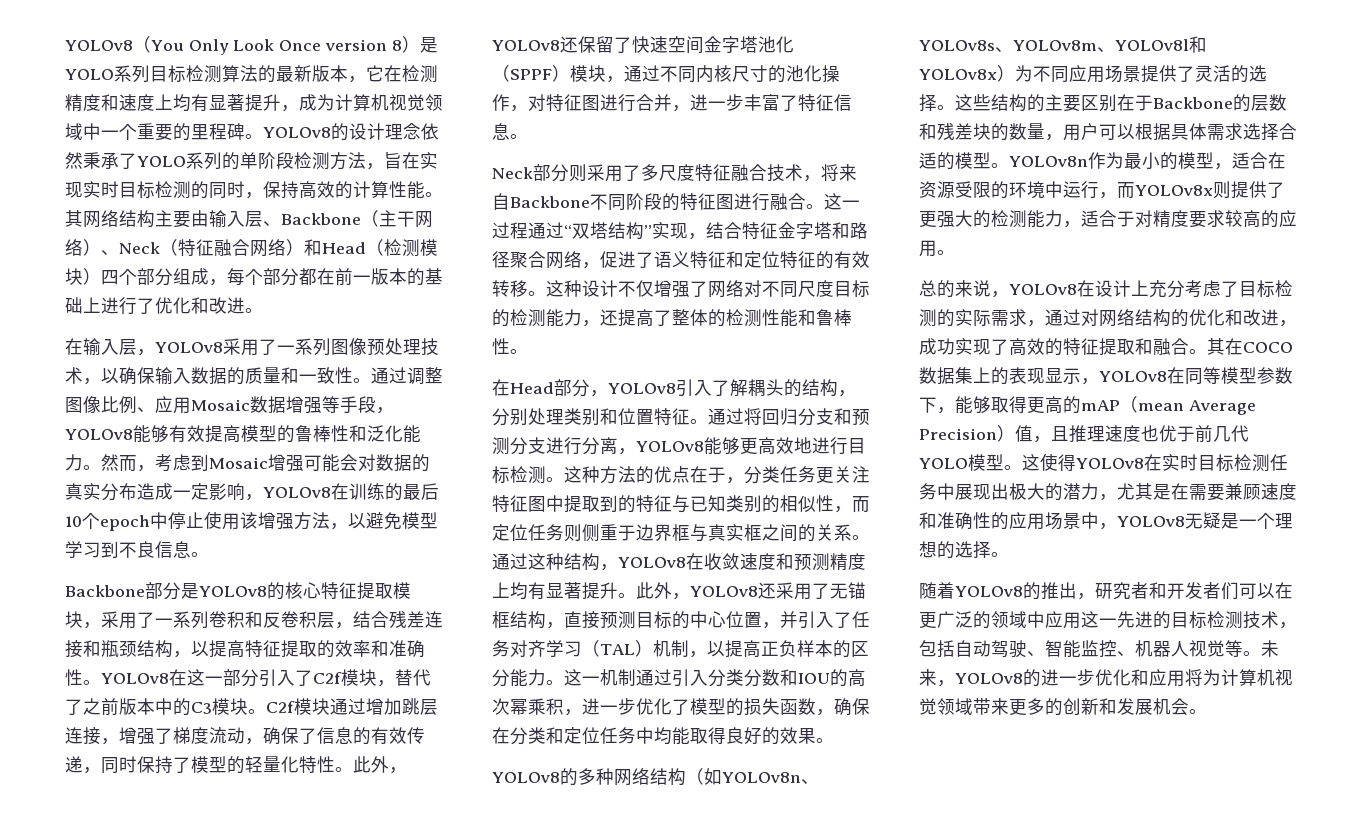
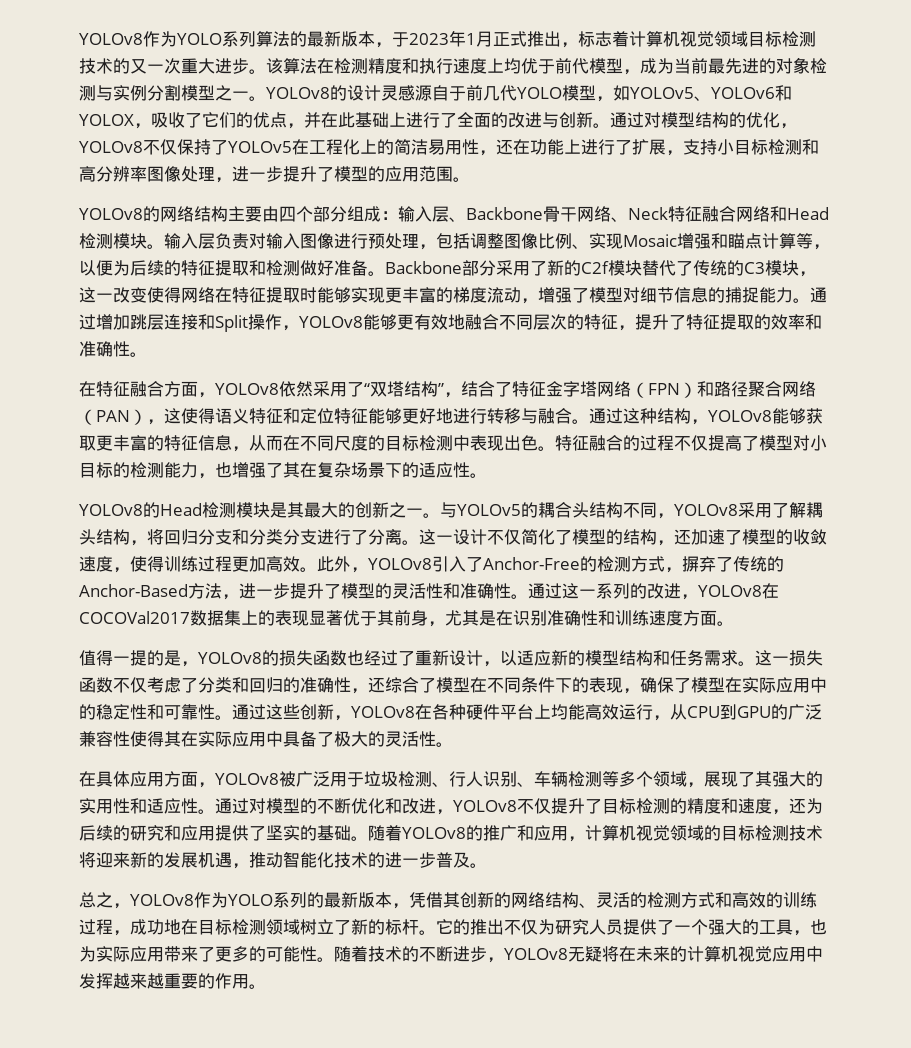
[65,36,438,55] [65,65,438,83] [65,94,443,112] [65,123,439,141] [65,152,438,170] [65,181,443,199] [65,210,433,228] [65,239,438,257] [65,268,443,286] [65,297,263,315] [65,338,439,356] [65,367,443,385] [65,396,394,414] [65,425,421,443] [65,454,430,472] [65,483,439,501] [65,511,438,531] [65,541,209,558] [65,582,411,600] [65,611,443,629] [65,640,245,658] YOLOv8（You Only Look Once version 8）是YOLO系列目标检测算法的最新版本，它在检测精度和速度上均有显著提升，成为计算机视觉领域中一个重要的里程碑。YOLOv8的设计理念依然秉承了YOLO系列的单阶段检测方法，旨在实现实时目标检测的同时，保持高效的计算性能。其网络结构主要由输入层、Backbone（主干网络）、Neck（特征融合网络）和Head（检测模块）四个部分组成，每个部分都在前一版本的基础上进行了优化和改进。 // 在输入层，YOLOv8采用了一系列图像预处理技术，以确保输入数据的质量和一致性。通过调整图像比例、应用Mosaic数据增强等手段，YOLOv8能够有效提高模型的鲁棒性和泛化能力。然而，考虑到Mosaic增强可能会对数据的真实分布造成一定影响，YOLOv8在训练的最后10个epoch中停止使用该增强方法，以避免模型学习到不良信息。 // Backbone部分是YOLOv8的核心特征提取模块，采用了一系列卷积和反卷积层，结合残差连接和瓶颈结构，以提高 -> [79,30,816,48] [79,57,827,75] [79,85,792,102] [79,112,797,129] [79,139,819,156] [79,166,470,183] [79,206,829,222] [79,233,830,250] [79,260,816,277] [79,287,827,304] [79,314,686,332] YOLOv8作为YOLO系列算法的最新版本，于2023年1月正式推出，标志着计算机视觉领域目标检测技术的又一次重大进步。该算法在检测精度和执行速度上均优于前代模型，成为当前最先进的对象检测与实例分割模型之一。YOLOv8的设计灵感源自于前几代YOLO模型，如YOLOv5、YOLOv6和YOLOX，吸收了它们的优点，并在此基础上进行了全面的改进与创新。通过对模型结构的优化，YOLOv8不仅保持了YOLOv5在工程化上的简洁易用性，还在功能上进行了扩展，支持小目标检测和高分辨率图像处理，进一步提升了模型的应用范围。 // YOLOv8的网络结构主要由四个部分组成：输入层、Backbone骨干网络、Neck特征融合网络和Head检测模块。输入层负责对输入图像进行预处理，包括调整图像比例、实现Mosaic增强和瞄点计算等，以便为后续的特征提取和检测做好准备。Backbone部分采用了新的C2f模块替代了传统的C3模块，这一改变使得网络在特征提取时能够实现更丰富的梯度流动，增强了模型对细节信息的捕捉能力。通过增加跳层连接和Split操作，YOLOv8能够更有效地融合不同层次的特征，提升了
[101,669,431,687] [65,698,438,716] [65,727,425,745] [65,756,407,774] [492,36,794,54] [492,65,840,83] [492,94,852,112] [492,123,528,140] [492,164,857,182] [492,193,860,211] [492,222,868,240] [492,251,654,269] YOLOv8在这一部分引入了C2f模块，替代了之前版本中的C3模块。C2f模块通过增加跳层连接，增强了梯度流动，确保了信息的有效传递，同时保持了模型的轻量化特性。此外，YOLOv8还保留了快速空间金字塔池化（SPPF）模块，通过不同内核尺寸的池化操作，对特征图进行合并，进一步丰富了特征信息。 // Neck部分则采用了多尺度特征融合技术，将来自Backbone不同阶段的特征图进行融合。这一过程通过“双塔结构”实现，结合特征金字塔和路径聚合网络，促进了 -> [79,381,816,398] [79,408,215,425] // 在特征融合方面，YOLOv8依然采用了“双塔结构”，结合了特征金字塔网络（FPN）和路径聚合网络（PAN），这使得
[816,251,870,269] [492,280,870,298] [492,309,852,327] [492,338,528,355] [492,379,856,397] [492,408,870,426] [492,437,866,455] [492,466,870,484] [492,495,870,513] [492,524,852,542] 的有效转移。这种设计不仅增强了网络对不同尺度目标的检测能力，还提高了整体的检测性能和鲁棒性。 // 在Head部分，YOLOv8引入了解耦头的结构，分别处理类别和位置特征。通过将回归分支和预测分支进行分离，YOLOv8能够更高效地进行目标检测。这种方法的优点在于，分类任务更关注特征图中提取到的特征与已知类别的相似性，而定位任务则侧重于边界框与真实框之间的关系 -> [367,408,572,424] 能够更好地进行转移与融合
[686,553,866,571] [492,582,866,600] [492,611,870,629] [492,640,869,658] [492,669,866,687] [492,698,870,716] [492,727,834,745] [492,768,819,786] [919,36,1207,53] [919,65,1267,83] [919,94,1287,112] [919,123,1297,141] [919,152,1286,170] [919,181,1285,199] [919,210,1297,228] [919,240,955,257] [919,280,1293,298] [919,309,1297,327] [919,338,1293,356] [919,367,1293,385] [919,396,1256,415] [919,425,1249,443] [919,453,1288,472] [919,483,1297,501] [919,512,1293,530] [919,541,1009,559] [919,582,1293,600] [919,611,1297,629] [919,640,1279,658] [919,669,1293,687] [919,698,1189,716] 在收敛速度和预测精度上均有显著提升。此外，YOLOv8还采用了无锚框结构，直接预测目标的中心位置，并引入了任务对齐学习（TAL）机制，以提高正负样本的区分能力。这一机制通过引入分类分数和IOU的高次幂乘积，进一步优化了模型的损失函数，确保在分类和定位任务中均能取得良好的效果。 // YOLOv8的多种网络结构（如YOLOv8n、YOLOv8s、YOLOv8m、YOLOv8l和YOLOv8x）为不同应用场景提供了灵活的选择。这些结构的主要区别在于Backbone的层数和残差块的数量，用户可以根据具体需求选择合适的模型。YOLOv8n作为最小的模型，适合在资源受限的环境中运行，而YOLOv8x则提供了更强大的检测能力，适合于对精度要求较高的应用。 // 总的来说，YOLOv8在设计上充分考虑了目标检测的实际需求，通过对网络结构的优化和改进，成功实现了高效的特征提取和融合。其在COCO数据集上的表现显示，YOLOv8在同等模型参数下，能够取得更高的mAP（mean Average Precision）值，且推理速度也优于前几代YOLO模型。这使得YOLOv8在实时目标检测任务中展现出极大的潜力，尤其是在需要兼顾速度和准确性的应用场景中，YOLOv8无疑是一个理想的选择。 // 随着YOLOv8的推出，研究者和开发者们可以在更广泛的领域中应用这一先进的目标检测技术，包括自动驾驶、智能监控、机器人视觉等。未来，YOLOv8的进一步优化和应用将为计算机视觉领域带来更多的创新和发展机会 -> [771,408,823,424] [79,435,827,452] [79,462,487,479] [79,502,823,519] [79,529,827,546] [79,556,784,573] [79,583,779,600] [79,610,734,627] [79,650,823,667] [79,677,827,694] [79,704,822,721] [79,731,453,747] [79,771,823,788] [79,798,823,815] [79,825,823,842] [79,851,487,869] [79,892,817,909] [79,919,827,936] [79,946,823,963] [79,973,249,989] 能够获取更丰富的特征信息，从而在不同尺度的目标检测中表现出色。特征融合的过程不仅提高了模型对小目标的检测能力，也增强了其在复杂场景下的适应性。 // YOLOv8的Head检测模块是其最大的创新之一。与YOLOv5的耦合头结构不同，YOLOv8采用了解耦头结构，将回归分支和分类分支进行了分离。这一设计不仅简化了模型的结构，还加速了模型的收敛速度，使得训练过程更加高效。此外，YOLOv8引入了Anchor-Free的检测方式，摒弃了传统的Anchor-Based方法，进一步提升了模型的灵活性和准确性。通过这一系列的改进，YOLOv8在COCOVal2017数据集上的表现显著优于其前身，尤其是在识别准确性和训练速度方面。 // 值得一提的是，YOLOv8的损失函数也经过了重新设计，以适应新的模型结构和任务需求。这一损失函数不仅考虑了分类和回归的准确性，还综合了模型在不同条件下的表现，确保了模型在实际应用中的稳定性和可靠性。通过这些创新，YOLOv8在各种硬件平台上均能高效运行，从CPU到GPU的广泛兼容性使得其在实际应用中具备了极大的灵活性。 // 在具体应用方面，YOLOv8被广泛用于垃圾检测、行人识别、车辆检测等多个领域，展现了其强大的实用性和适应性。通过对模型的不断优化和改进，YOLOv8不仅提升了目标检测的精度和速度，还为后续的研究和应用提供了坚实的基础。随着YOLOv8的推广和应用，计算机视觉领域的目标检测技术将迎来新的发展机遇，推动智能化技术的进一步普及。 // 总之，YOLOv8作为YOLO系列的最新版本，凭借其创新的网络结构、灵活的检测方式和高效的训练过程，成功地在目标检测领域树立了新的标杆。它的推出不仅为研究人员提供了一个强大的工具，也为实际应用带来了更多的可能性。随着技术的不断进步，YOLOv8无疑将在未来的计算机视觉应用中发挥越来越重要的作用

